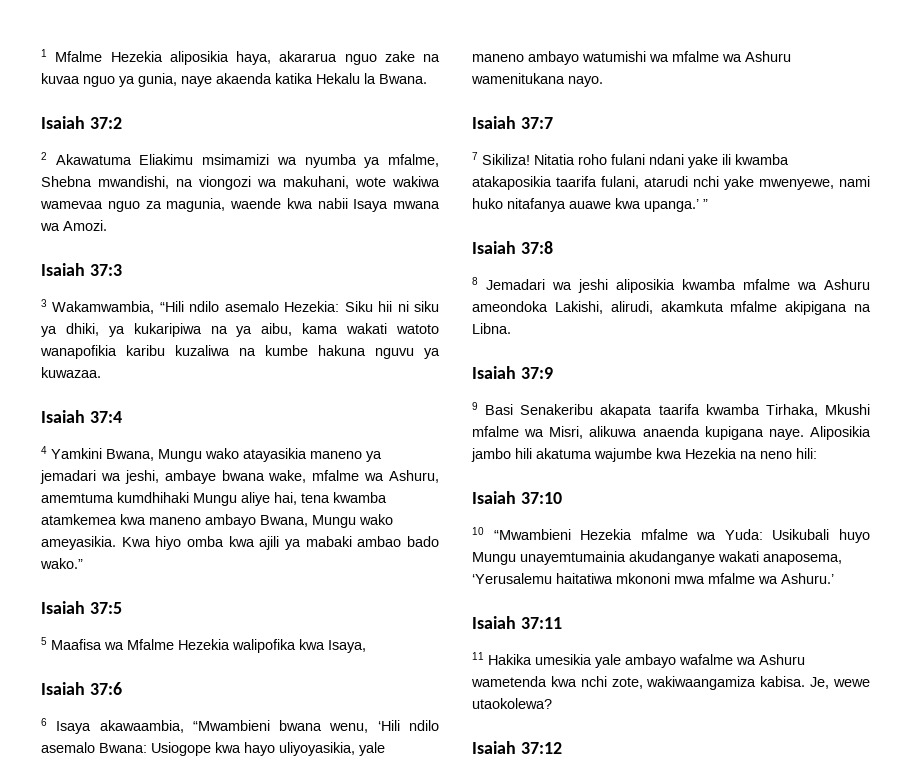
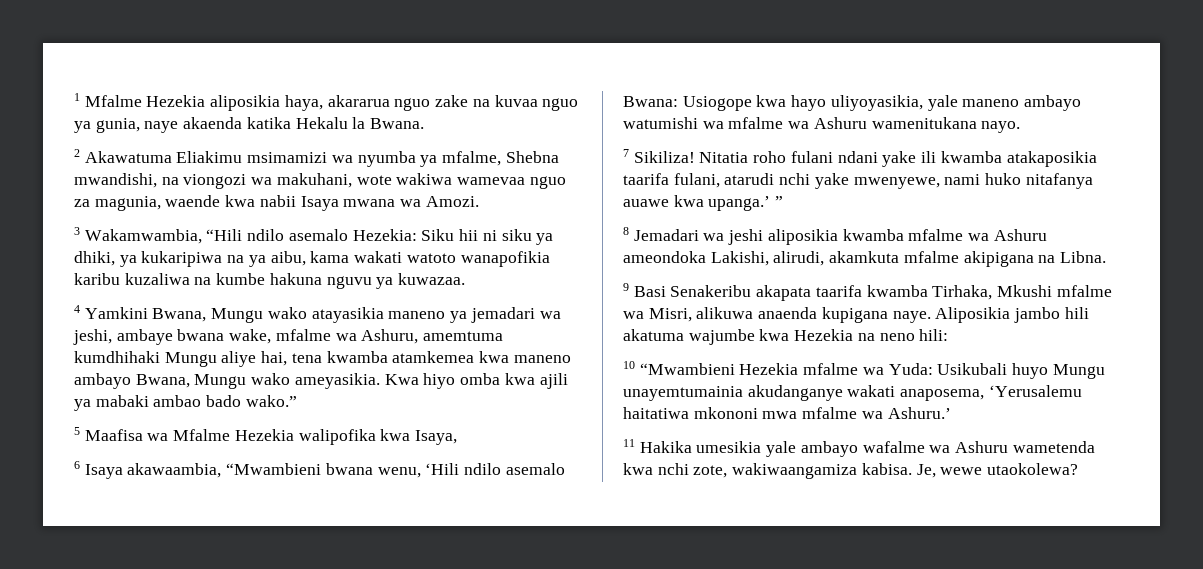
[41,116,122,129] // Isaiah 37:2 -> (425, 123) none
[41,263,122,276] // Isaiah 37:3 -> (479, 201) none
[41,410,122,423] // Isaiah 37:4 -> (466, 279) none
[41,601,122,614] // Isaiah 37:5 -> (297, 401) none
[41,682,122,695] // Isaiah 37:6 -> (458, 437) none
[472,116,553,129] // Isaiah 37:7 -> (1021, 127) none
[472,241,553,254] // Isaiah 37:8 -> (784, 201) none
[472,366,553,379] // Isaiah 37:9 -> (1107, 257) none
[472,491,562,504] // Isaiah 37:10 -> (949, 335) none
[472,616,562,629] // Isaiah 37:11 -> (951, 413) none
[472,741,562,754] // Isaiah 37:12 -> (1079, 469) none

